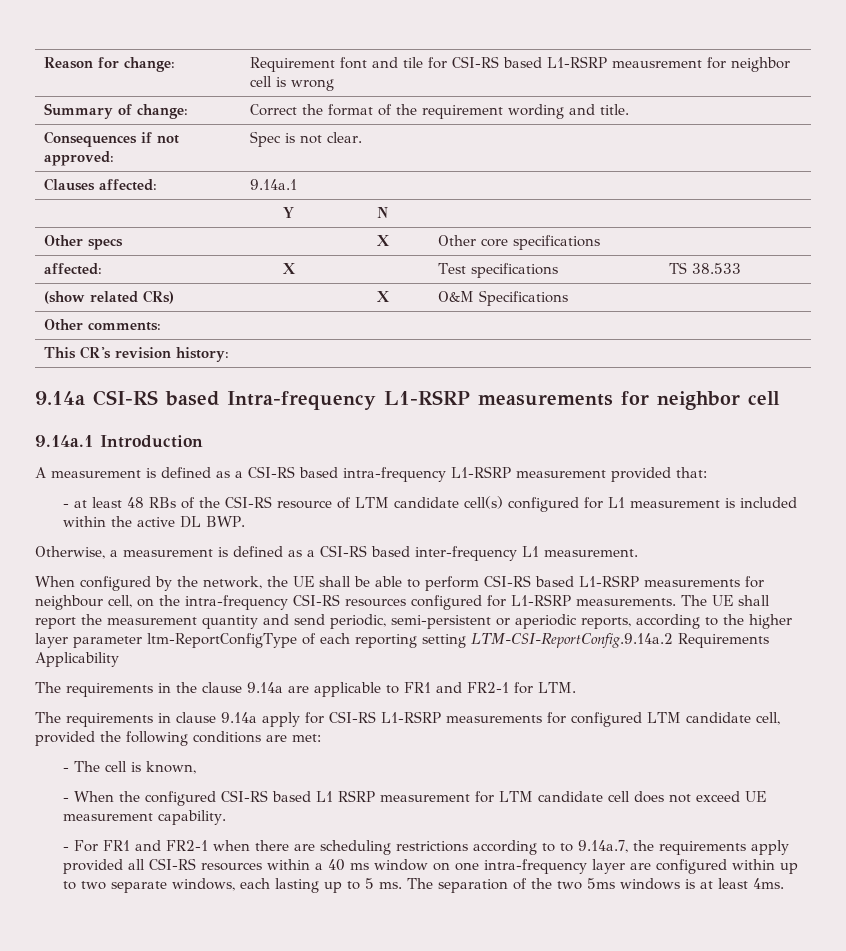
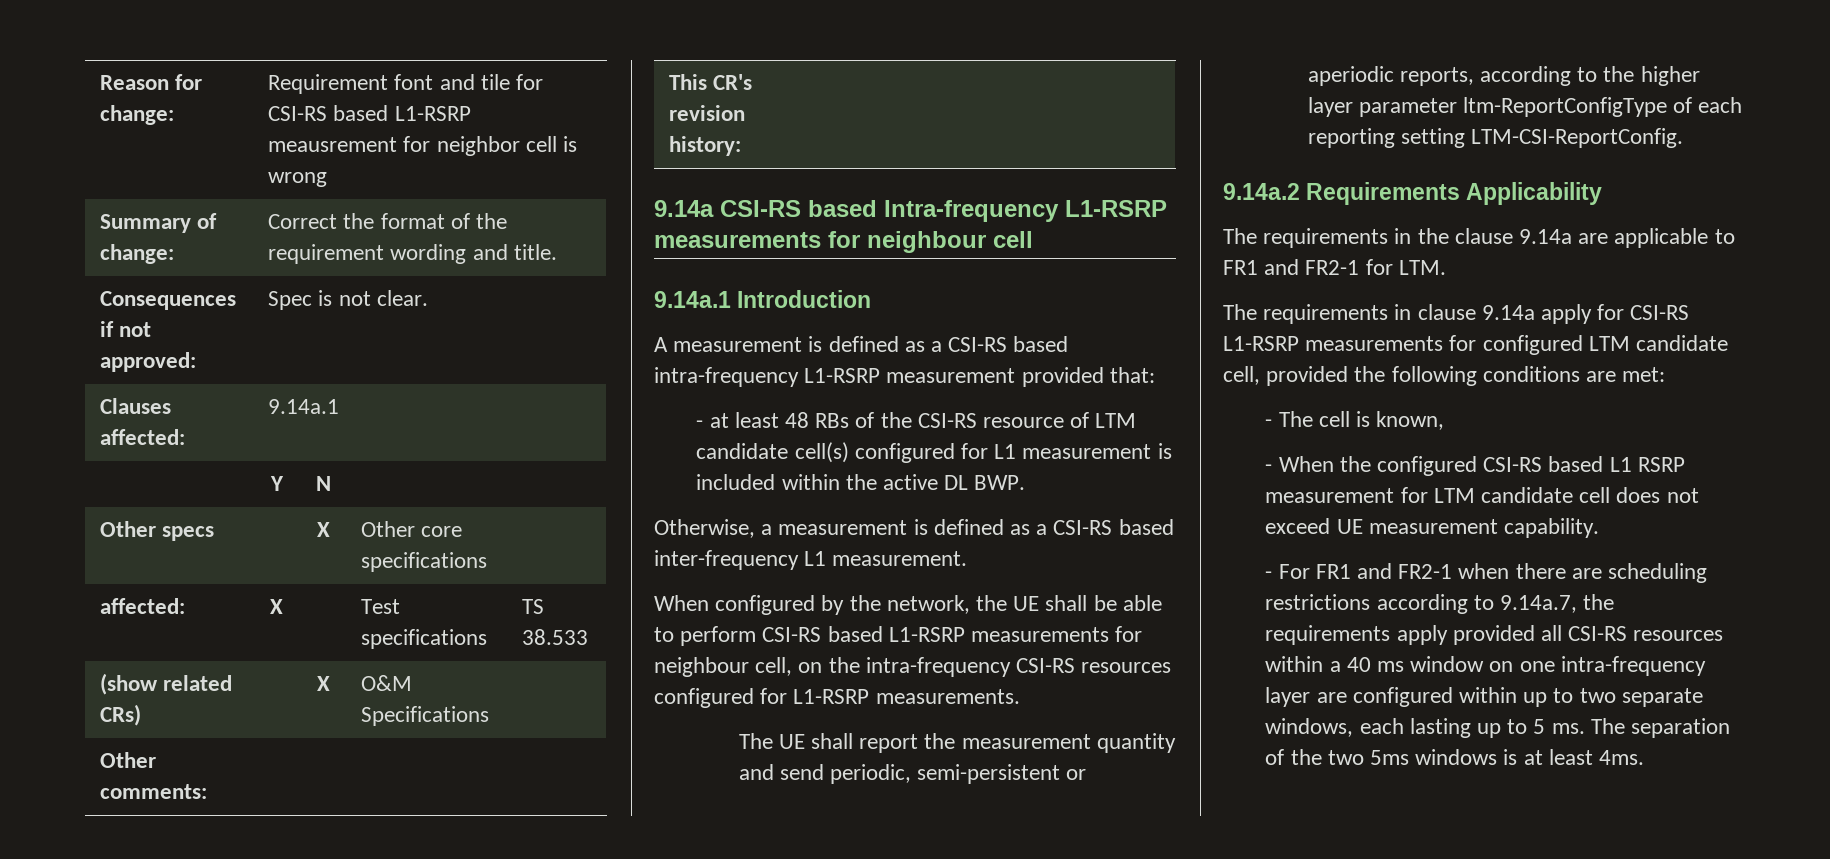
[657,391,740,410] neighbor -> [867,231,986,253] neighbour
(676, 602) none -> (1020, 696) //
[470,633,673,648] LTM-CSI-ReportConfig.9.14a.2 -> [1471,128,1684,148] [1223,183,1300,200] LTM-CSI-ReportConfig. // 9.14a.2
[560,843,574,852] to -> (1494, 602) none

